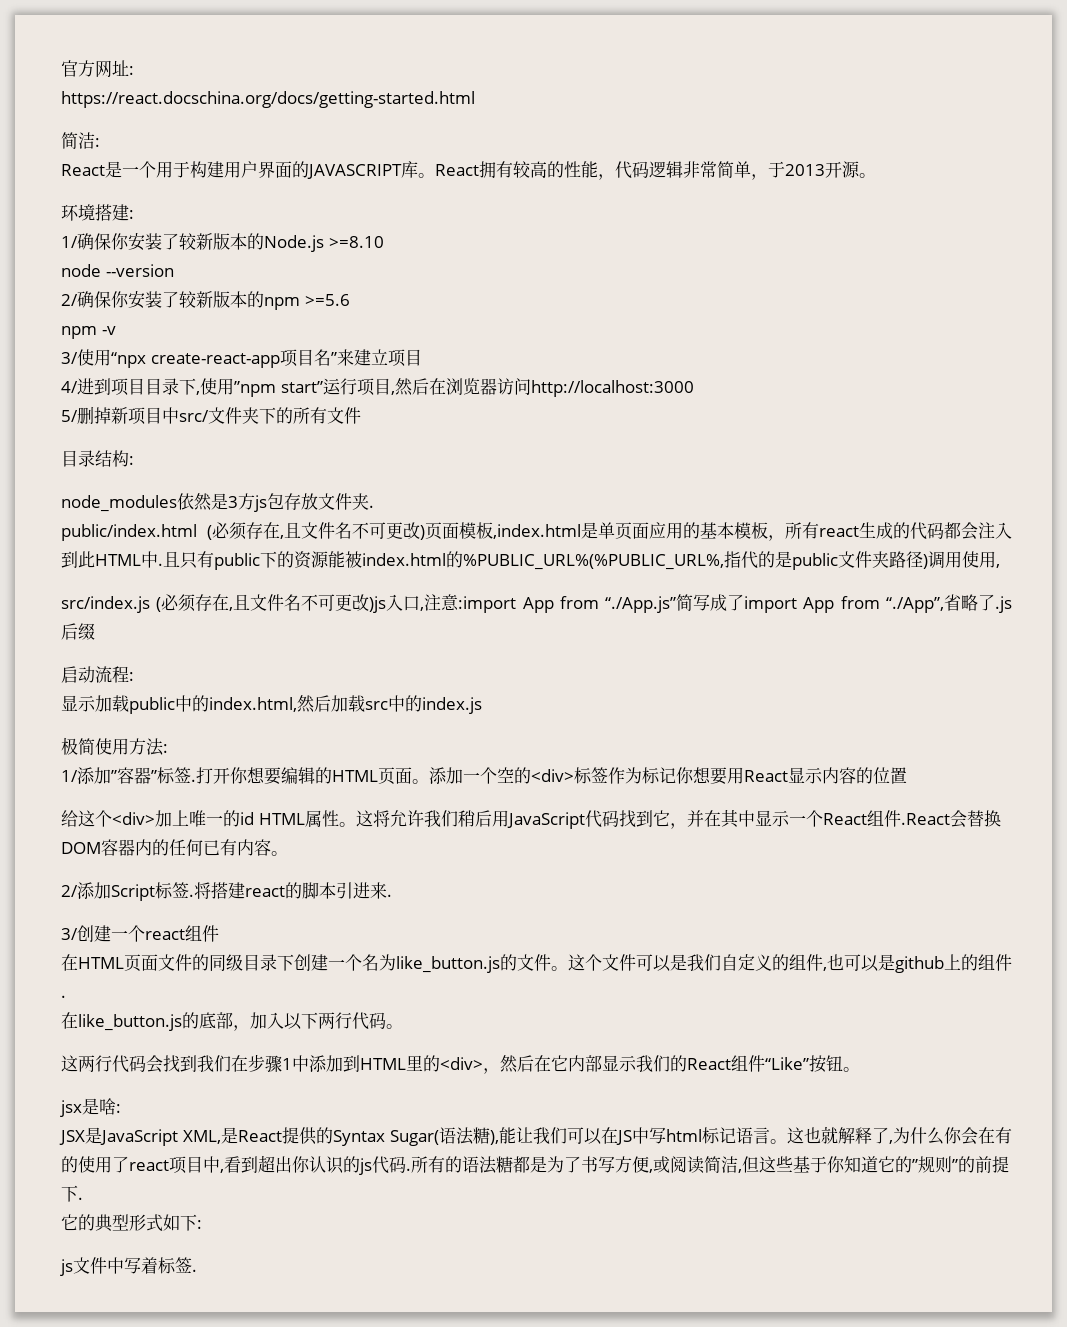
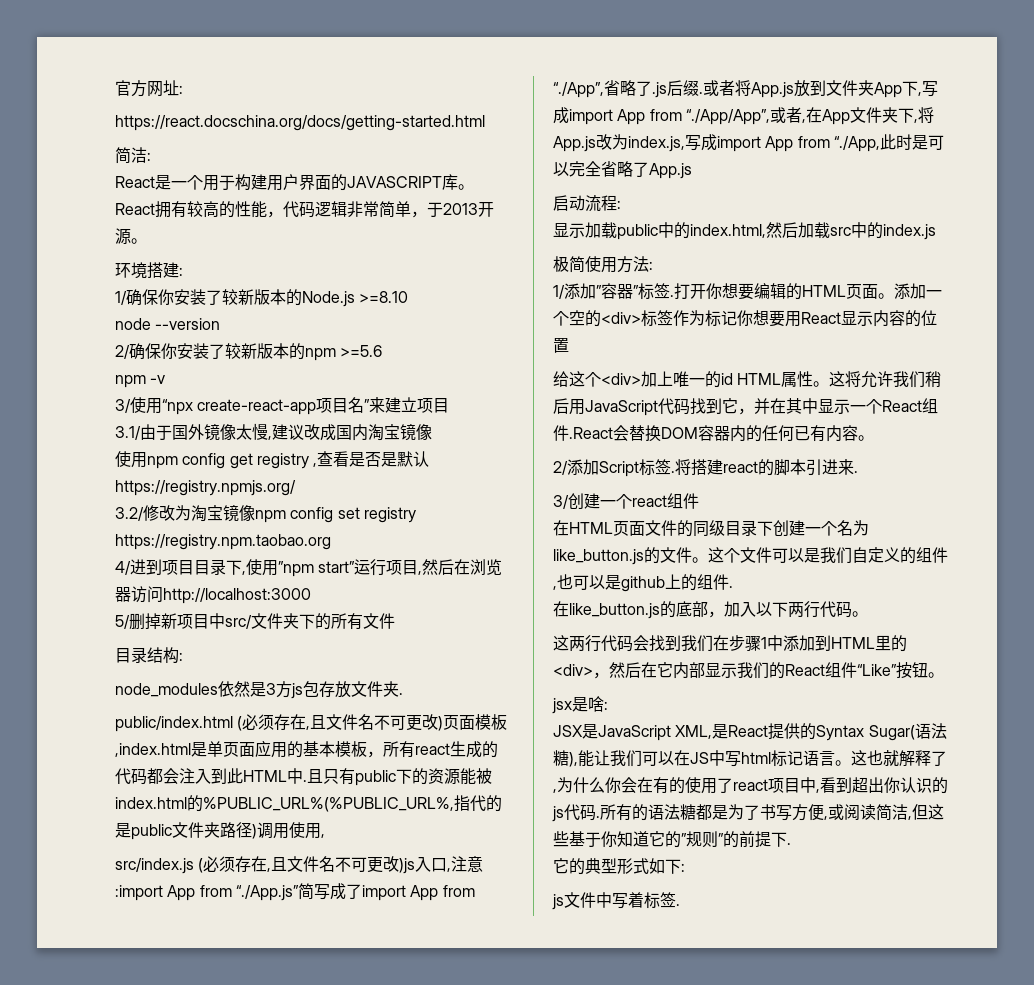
(422, 357) none -> [115,423,432,441] [115,451,430,469] [115,480,296,496] [115,504,416,523] [115,534,331,550] // 3.1/由于国外镜像太慢,建议改成国内淘宝镜像 // 使用npm config get registry ,查看是否是默认https://registry.npmjs.org/ // 3.2/修改为淘宝镜像npm config set registry https://registry.npm.taobao.org
(95, 631) none -> [699,80,938,98] [553,107,934,125] [553,134,944,152] [553,161,692,179] .或者将App.js放到文件夹App下,写成import App from “./App/App”,或者,在App文件夹下,将App.js改为index.js,写成import App from “./App,此时是可以完全省略了App.js

